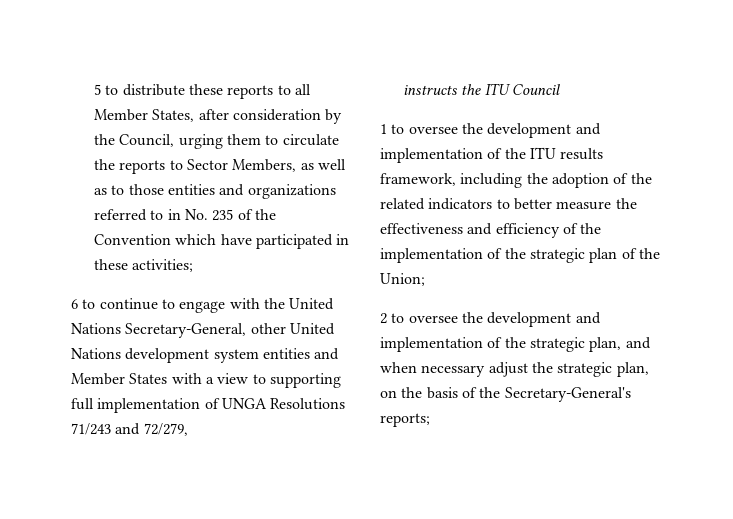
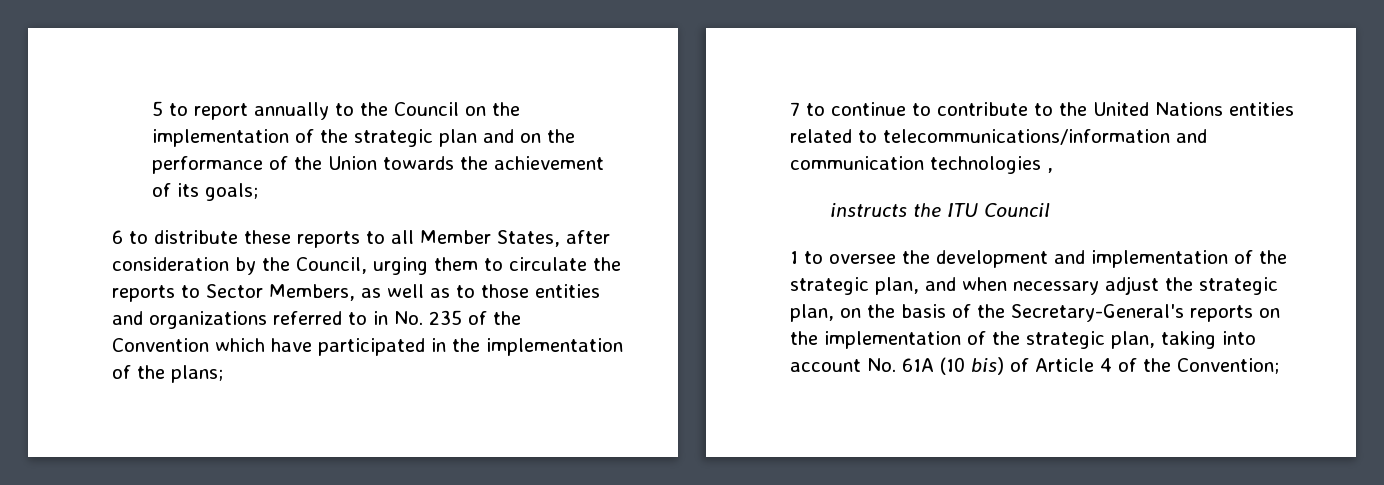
(119, 90) none -> [193,102,520,120] [151,129,575,147] [151,156,604,174] [151,183,258,201] [112,230,148,244] report annually to the Council on the implementation of the strategic plan and on the performance of the Union towards the achievement of its goals; // 6 to
[93,259,194,272] [71,299,78,309] these activities; // 6 -> [452,338,623,356] [112,365,223,383] [790,102,800,116] the implementation of the plans; // 7
[179,298,260,313] engage with -> [937,102,1053,116] contribute to
[125,323,335,338] [71,348,340,363] [71,373,341,388] [71,398,346,413] [71,423,188,436] Secretary-General, other United Nations development system entities and Member States with a view to supporting full implementation of UNGA Resolutions 71/243 and 72/279, -> [1229,102,1294,116] [790,129,1207,145] [790,156,1053,174] entities related to telecommunications/information and communication technologies ,
[529,147,604,160] [380,173,652,188] [380,198,637,210] [380,223,602,238] [380,248,660,263] [380,273,425,286] [380,312,601,327] [380,337,526,352] ITU results framework, including the adoption of the related indicators to better measure the effectiveness and efficiency of the implementation of the strategic plan of the Union; // 2 to oversee the development and implementation of the -> (1287, 257) none
[380,413,430,427] reports; -> [1190,305,1280,322] [790,331,1256,349] [790,357,1279,375] reports on the implementation of the strategic plan, taking into account No. 61A (10 bis) of Article 4 of the Convention;

